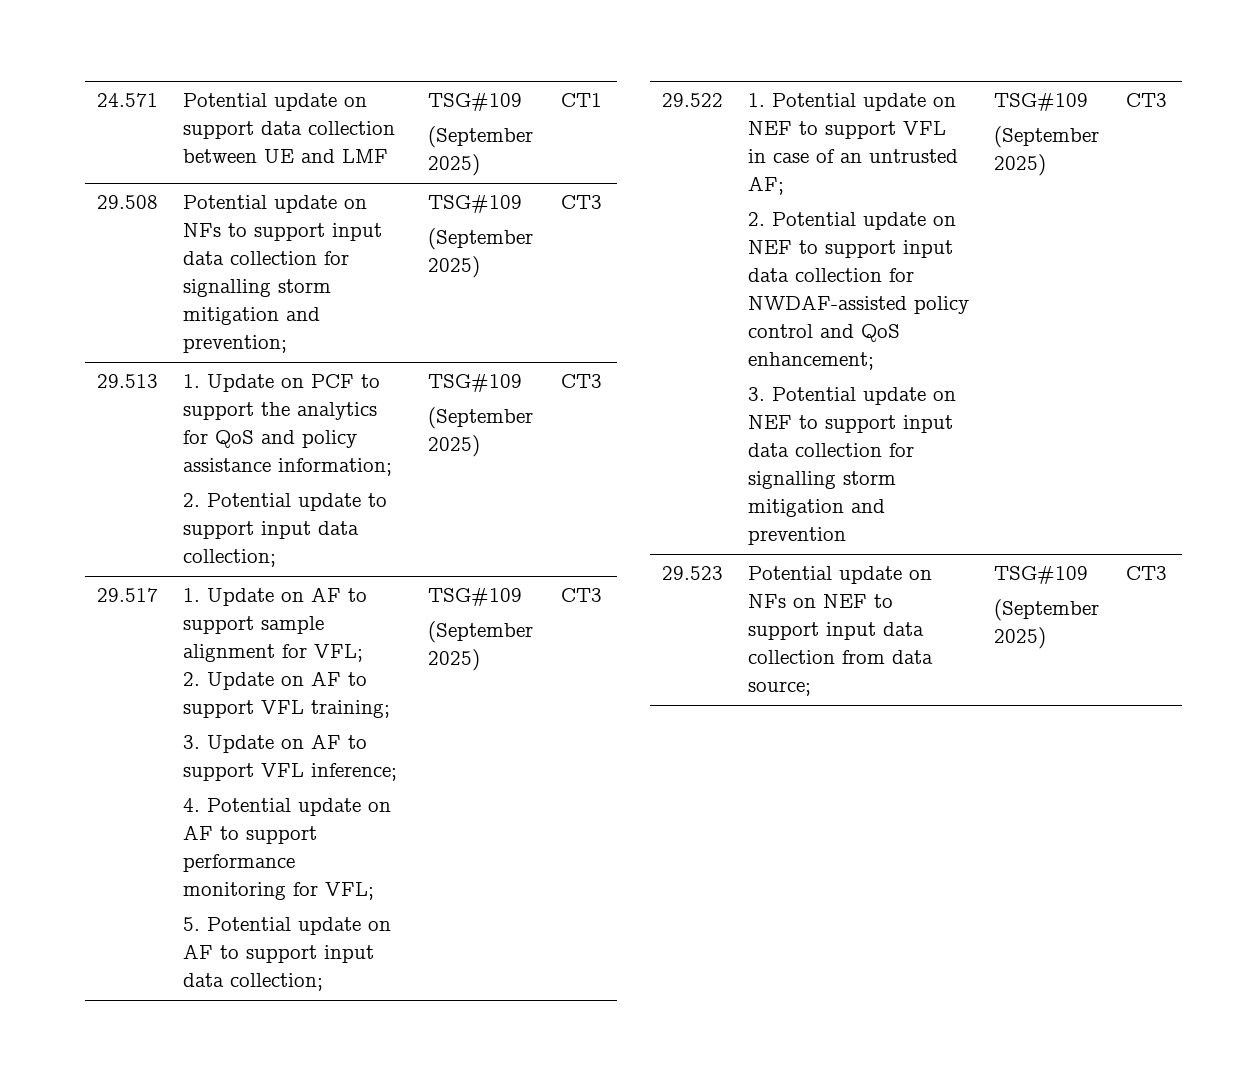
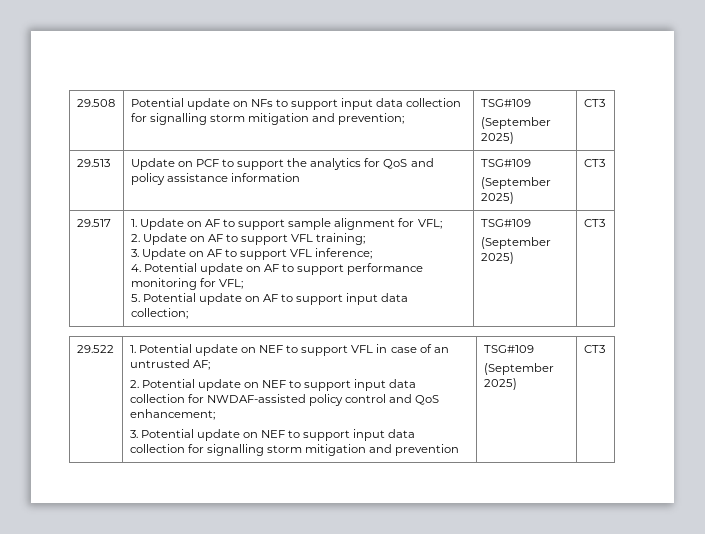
[97,93,159,107] [183,93,368,111] [183,121,396,139] [183,149,389,163] [428,92,523,112] [428,126,534,148] [428,154,481,176] [561,93,603,107] 24.571 | Potential update on support data collection between UE and LMF | TSG#109 // (September 2025) | CT1 // -> (76, 103) none
[183,374,201,388] 1. -> (110, 163) none
[278,458,393,476] [183,493,388,511] [183,521,360,539] [183,549,277,567] information; // 2. Potential update to support input data collection; -> [230,173,300,182] information
[662,566,724,580] [748,566,933,584] [748,594,894,608] [748,622,925,640] [748,650,934,664] [748,681,812,696] [994,565,1089,585] [994,599,1100,621] [994,627,1047,649] [1126,566,1168,580] // 29.523 | Potential update on NFs on NEF to support input data collection from data source; | TSG#109 // (September 2025) | CT3 -> (605, 349) none

